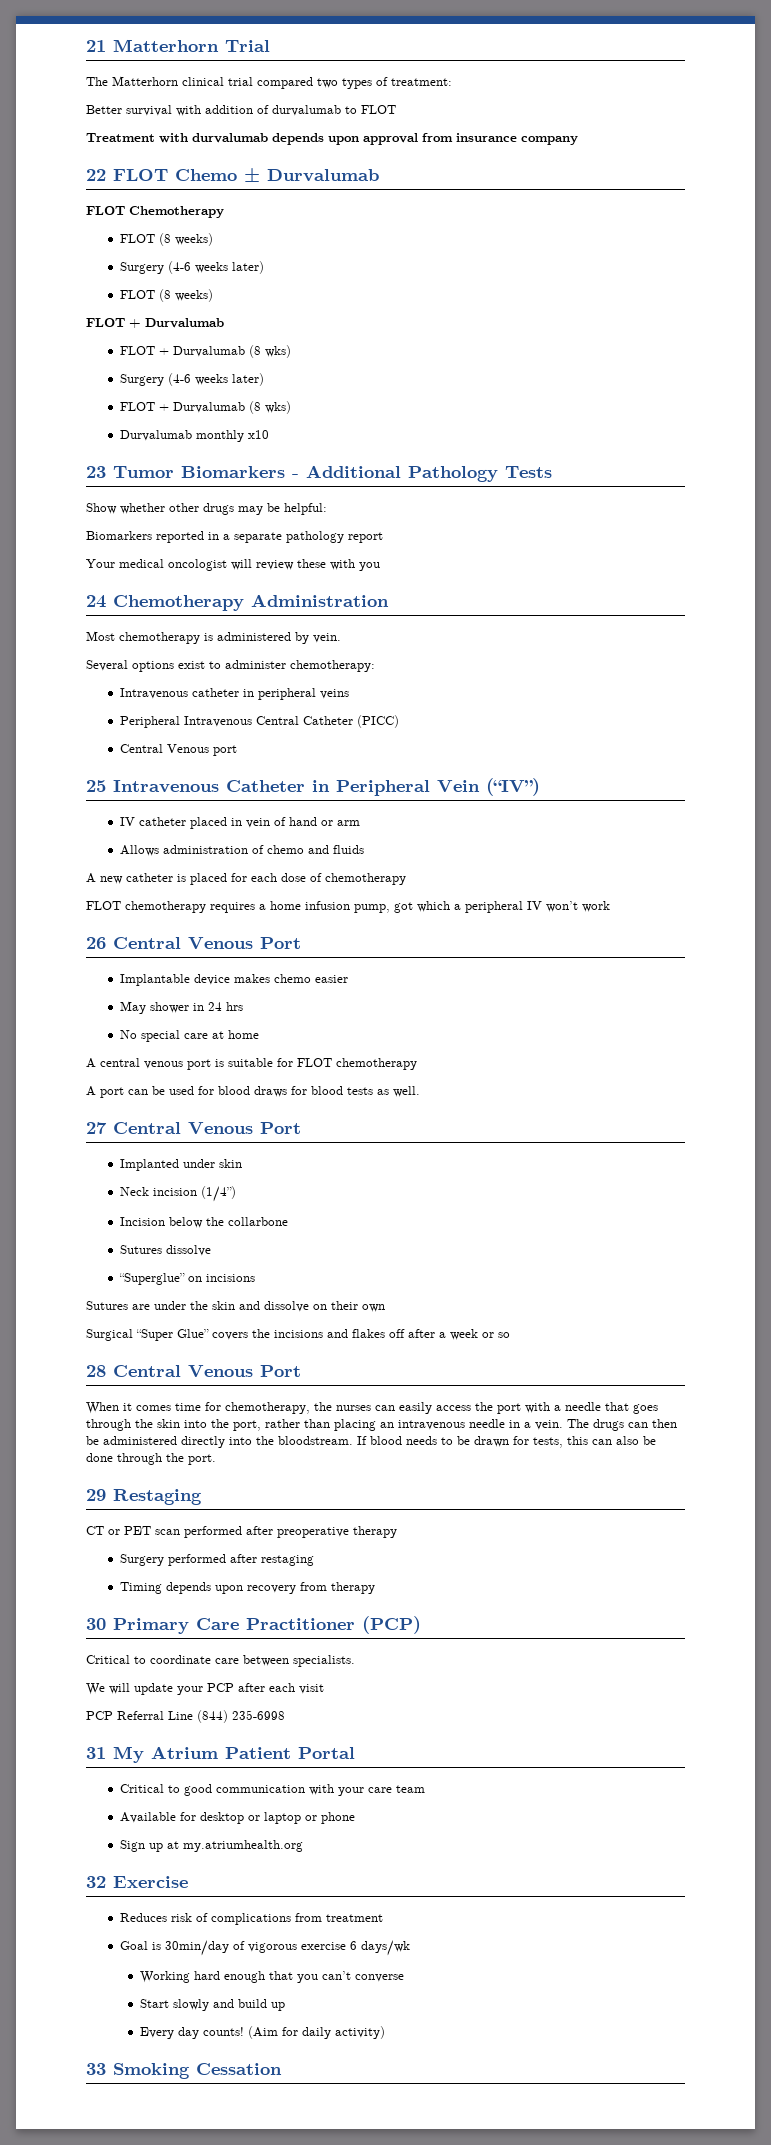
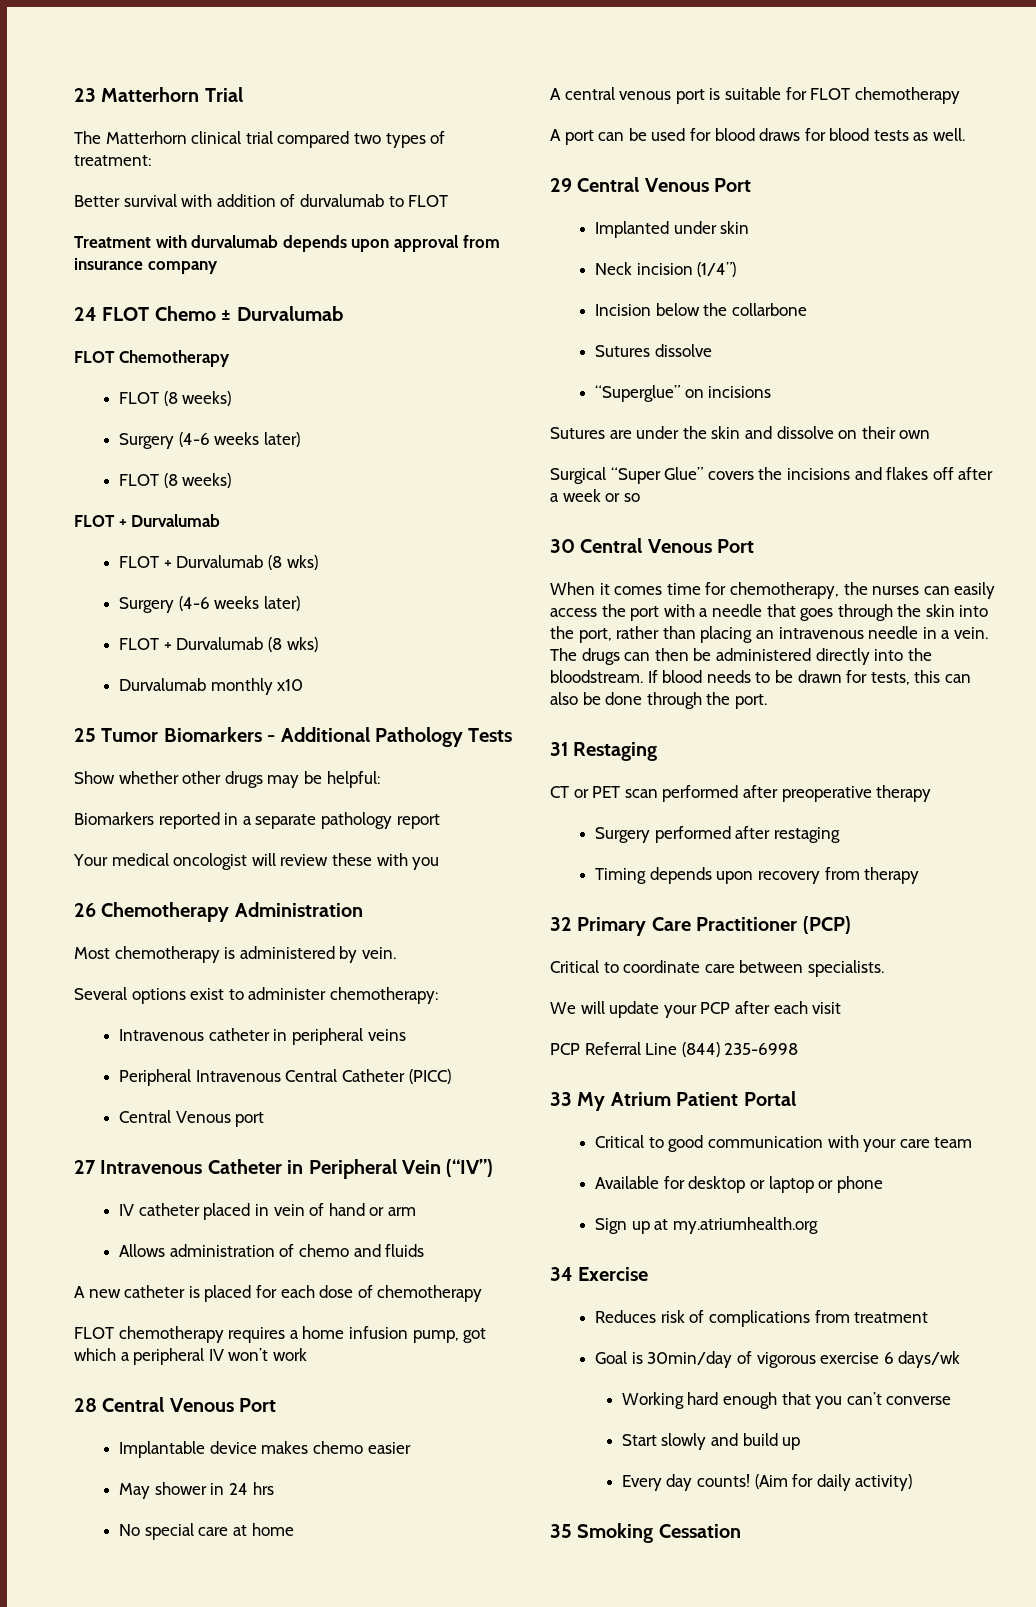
[86,40,106,52] 21 -> [74,88,96,102] 23
[86,169,106,181] 22 -> [74,307,97,321] 24
[86,466,106,478] 23 -> [74,728,96,742] 25
[86,595,106,608] 24 -> [74,903,96,917] 26
[86,780,106,792] 25 -> [74,1160,96,1174] 27
[86,937,106,949] 26 -> [74,1398,97,1412] 28
[86,1122,107,1134] 27 -> [550,178,572,192] 29
[86,1365,106,1377] 28 -> [550,539,575,553] 30
[86,1489,106,1501] 29 -> [550,742,568,756] 31
[86,1618,106,1630] 30 -> [550,917,572,931] 32
[86,1747,106,1759] 31 -> [550,1092,572,1106] 33
[86,1876,106,1888] 32 -> [550,1267,573,1281] 34
[86,2063,106,2075] 33 -> [550,1524,572,1538] 35

